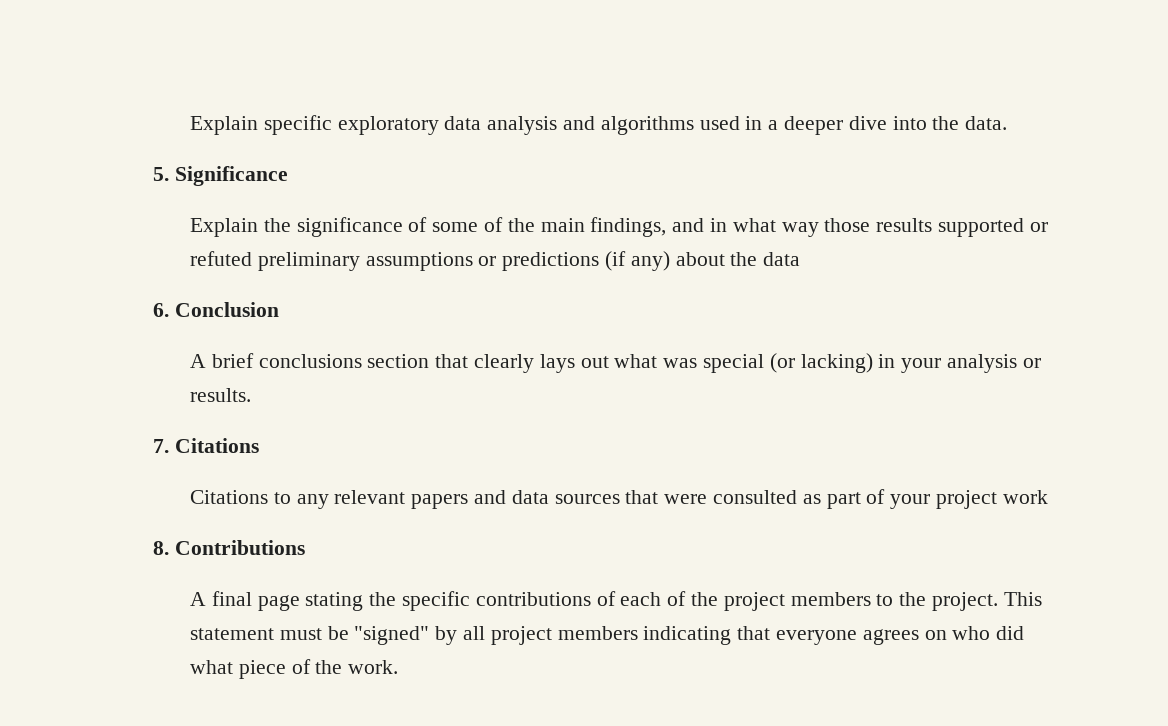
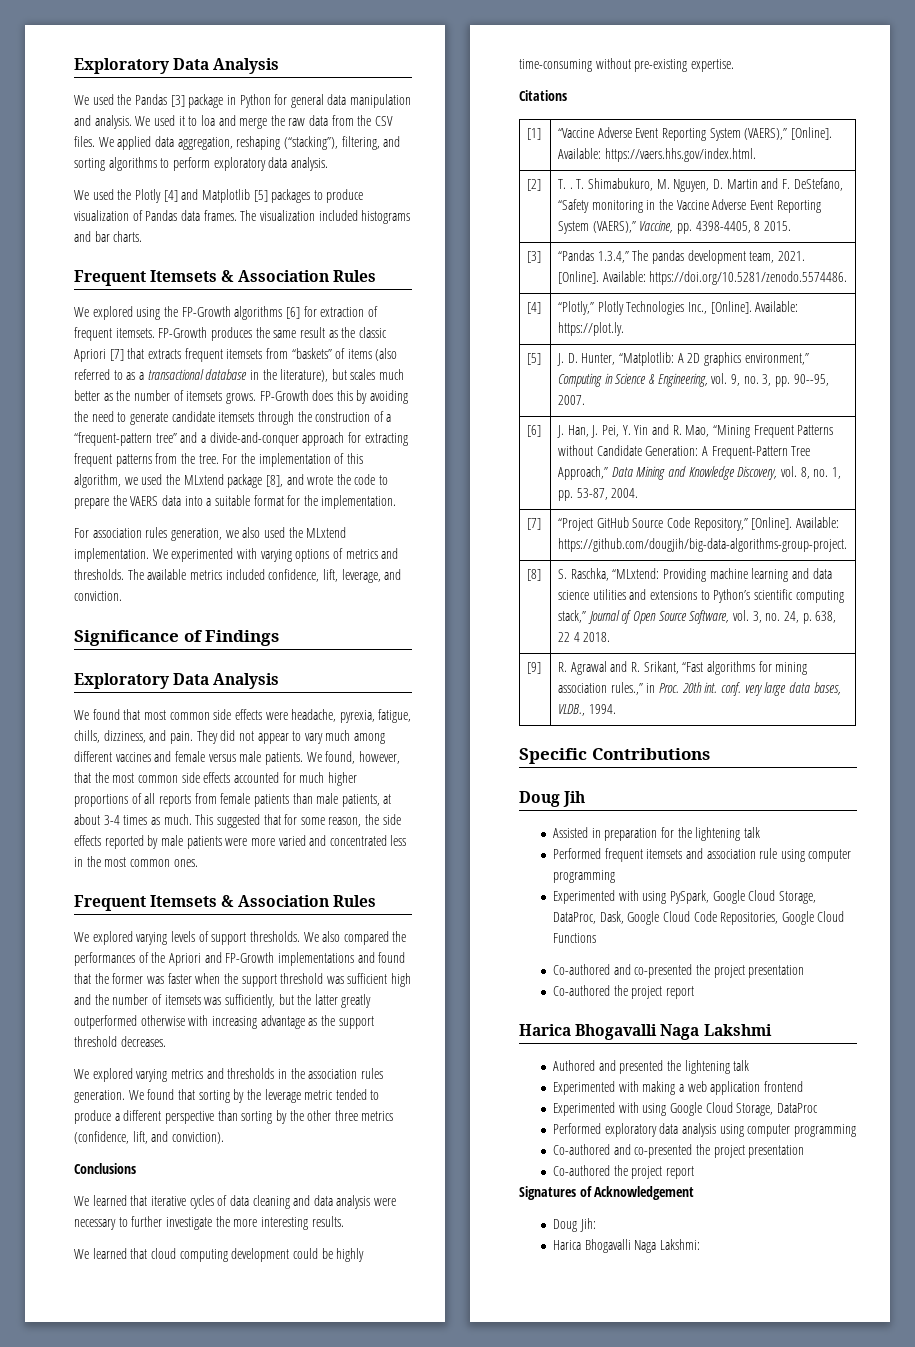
[189,115,1008,135] [152,166,288,186] [189,217,1048,237] [189,251,801,271] [152,302,279,317] [189,353,1041,373] [189,388,251,402] [152,438,259,453] [189,489,1048,509] [152,540,305,555] [189,591,1042,611] [189,626,1025,645] [189,659,399,679] Explain specific exploratory data analysis and algorithms used in a deeper dive into the data. // 5. Significance // Explain the significance of some of the main findings, and in what way those results supported or refuted preliminary assumptions or predictions (if any) about the data // 6. Conclusion // A brief conclusions section that clearly lays out what was special (or lacking) in your analysis or results. // 7. Citations // Citations to any relevant papers and data sources that were consulted as part of your project work // 8. Contributions // A final page stating the specific contributions of each of the project members to the project. This statement must be "signed" by all project members indicating that everyone agrees on who did what piece of the work. -> [74,58,280,74] [74,94,412,108] [74,115,394,129] [74,136,401,150] [74,157,328,171] [74,189,364,203] [74,210,411,224] [74,231,143,242] [74,270,376,286] [74,306,378,320] [74,327,387,341] [74,348,398,362] [74,369,405,382] [74,390,409,404] [74,411,392,425] [74,432,408,446] [74,453,363,467] [74,474,389,488] [74,495,397,509] [74,527,347,541] [74,548,399,562] [74,569,402,583] [74,591,122,601] [74,630,280,646] [74,673,280,689] [74,709,412,723] [74,730,386,744] [74,751,400,765] [74,772,357,786] [74,793,392,807] [74,814,401,828] [74,835,407,849] [74,856,198,867] [74,895,376,911] [74,931,407,945] [74,952,406,966] [74,973,412,987] [74,994,372,1008] [74,1015,374,1029] [74,1036,166,1047] [74,1068,383,1082] [74,1089,380,1103] [74,1110,394,1124] [74,1131,224,1144] [74,1163,136,1174] [74,1195,397,1209] [74,1216,344,1230] [74,1248,365,1262] [519,58,734,72] [519,90,567,101] [527,128,542,140] [558,127,832,141] [558,148,756,162] [527,179,542,191] [558,178,843,192] [558,199,821,213] [558,220,791,234] [527,251,542,263] [558,250,805,264] [558,271,848,285] [527,302,542,314] [558,301,799,315] [558,322,625,336] [527,353,542,365] [557,352,809,366] [558,373,829,387] [558,395,586,405] [527,425,542,437] [557,424,834,438] [558,445,811,459] [558,466,841,480] [558,488,639,501] [527,518,542,530] [558,517,839,531] [558,538,848,552] [527,569,542,581] [558,568,832,582] [558,589,844,603] [558,610,837,624] [558,632,611,642] [527,662,542,674] [558,661,808,675] [558,682,841,696] [558,704,616,716] [519,748,710,764] [519,791,586,807] [552,827,760,841] [552,848,852,862] [552,870,615,883] [552,890,816,904] [552,911,845,925] [552,933,596,943] [552,964,805,978] [552,985,694,999] [519,1024,772,1040] [552,1060,750,1074] [552,1081,803,1095] [552,1102,818,1116] [552,1123,856,1137] [552,1144,805,1158] [552,1165,694,1179] [519,1186,695,1200] [552,1218,596,1232] [552,1239,700,1253] Exploratory Data Analysis // We used the Pandas [3] package in Python for general data manipulation and analysis. We used it to loa and merge the raw data from the CSV files. We applied data aggregation, reshaping (“stacking”), filtering, and sorting algorithms to perform exploratory data analysis. // We used the Plotly [4] and Matplotlib [5] packages to produce visualization of Pandas data frames. The visualization included histograms and bar charts. // Frequent Itemsets & Association Rules // We explored using the FP-Growth algorithms [6] for extraction of frequent itemsets. FP-Growth produces the same result as the classic Apriori [7] that extracts frequent itemsets from “baskets” of items (also referred to as a transactional database in the literature), but scales much better as the number of itemsets grows. FP-Growth does this by avoiding the need to generate candidate itemsets through the construction of a “frequent-pattern tree” and a divide-and-conquer approach for extracting frequent patterns from the tree. For the implementation of this algorithm, we used the MLxtend package [8], and wrote the code to prepare the VAERS data into a suitable format for the implementation. // For association rules generation, we also used the MLxtend implementation. We experimented with varying options of metrics and thresholds. The available metrics included confidence, lift, leverage, and conviction. // Significance of Findings // Exploratory Data Analysis // We found that most common side effects were headache, pyrexia, fatigue, chills, dizziness, and pain. They did not appear to vary much among different vaccines and female versus male patients. We found, however, that the most common side effects accounted for much higher proportions of all reports from female patients than male patients, at about 3-4 times as much. This suggested that for some reason, the side effects reported by male patients were more varied and concentrated less in the most common ones. // Frequent Itemsets & Association Rules // We explored varying levels of support thresholds. We also compared the performances of the Apriori and FP-Growth implementations and found that the former was faster when the support threshold was sufficient high and the number of itemsets was sufficiently, but the latter greatly outperformed otherwise with increasing advantage as the support threshold decreases. // We explored varying metrics and thresholds in the association rules generation. We found that sorting by the leverage metric tended to produce a different perspective than sorting by the other three metrics (confidence, lift, and conviction). // Conclusions // We learned that iterative cycles of data cleaning and data analysis were necessary to further investigate the more interesting results. // We learned that cloud computing development could be highly time-consuming without pre-existing expertise. // Citations // [1] | “Vaccine Adverse Event Reporting System (VAERS),” [Online]. Available: https://vaers.hhs.gov/index.html. // [2] | T. . T. Shimabukuro, M. Nguyen, D. Martin and F. DeStefano, “Safety monitoring in the Vaccine Adverse Event Reporting System (VAERS),” Vaccine, pp. 4398-4405, 8 2015. // [3] | “Pandas 1.3.4,” The pandas development team, 2021. [Online]. Available: https://doi.org/10.5281/zenodo.5574486. // [4] | “Plotly,” Plotly Technologies Inc., [Online]. Available: https://plot.ly. // [5] | J. D. Hunter, “Matplotlib: A 2D graphics environment,” Computing in Science & Engineering, vol. 9, no. 3, pp. 90--95, 2007. // [6] | J. Han, J. Pei, Y. Yin and R. Mao, “Mining Frequent Patterns without Candidate Generation: A Frequent-Pattern Tree Approach,” Data Mining and Knowledge Discovery, vol. 8, no. 1, pp. 53-87, 2004. // [7] | “Project GitHub Source Code Repository,” [Online]. Available: https://github.com/dougjih/big-data-algorithms-group-project. // [8] | S. Raschka, “MLxtend: Providing machine learning and data science utilities and extensions to Python’s scientific computing stack,” Journal of Open Source Software, vol. 3, no. 24, p. 638, 22 4 2018. // [9] | R. Agrawal and R. Srikant, “Fast algorithms for mining association rules.,” in Proc. 20th int. conf. very large data bases, VLDB., 1994. // Specific Contributions // Doug Jih // Assisted in preparation for the lightening talk // Performed frequent itemsets and association rule using computer programming // Experimented with using PySpark, Google Cloud Storage, DataProc, Dask, Google Cloud Code Repositories, Google Cloud Functions // Co-authored and co-presented the project presentation // Co-authored the project report // Harica Bhogavalli Naga Lakshmi // Authored and presented the lightening talk // Experimented with making a web application frontend // Experimented with using Google Cloud Storage, DataProc // Performed exploratory data analysis using computer programming // Co-authored and co-presented the project presentation // Co-authored the project report // Signatures of Acknowledgement // Doug Jih: // Harica Bhogavalli Naga Lakshmi:

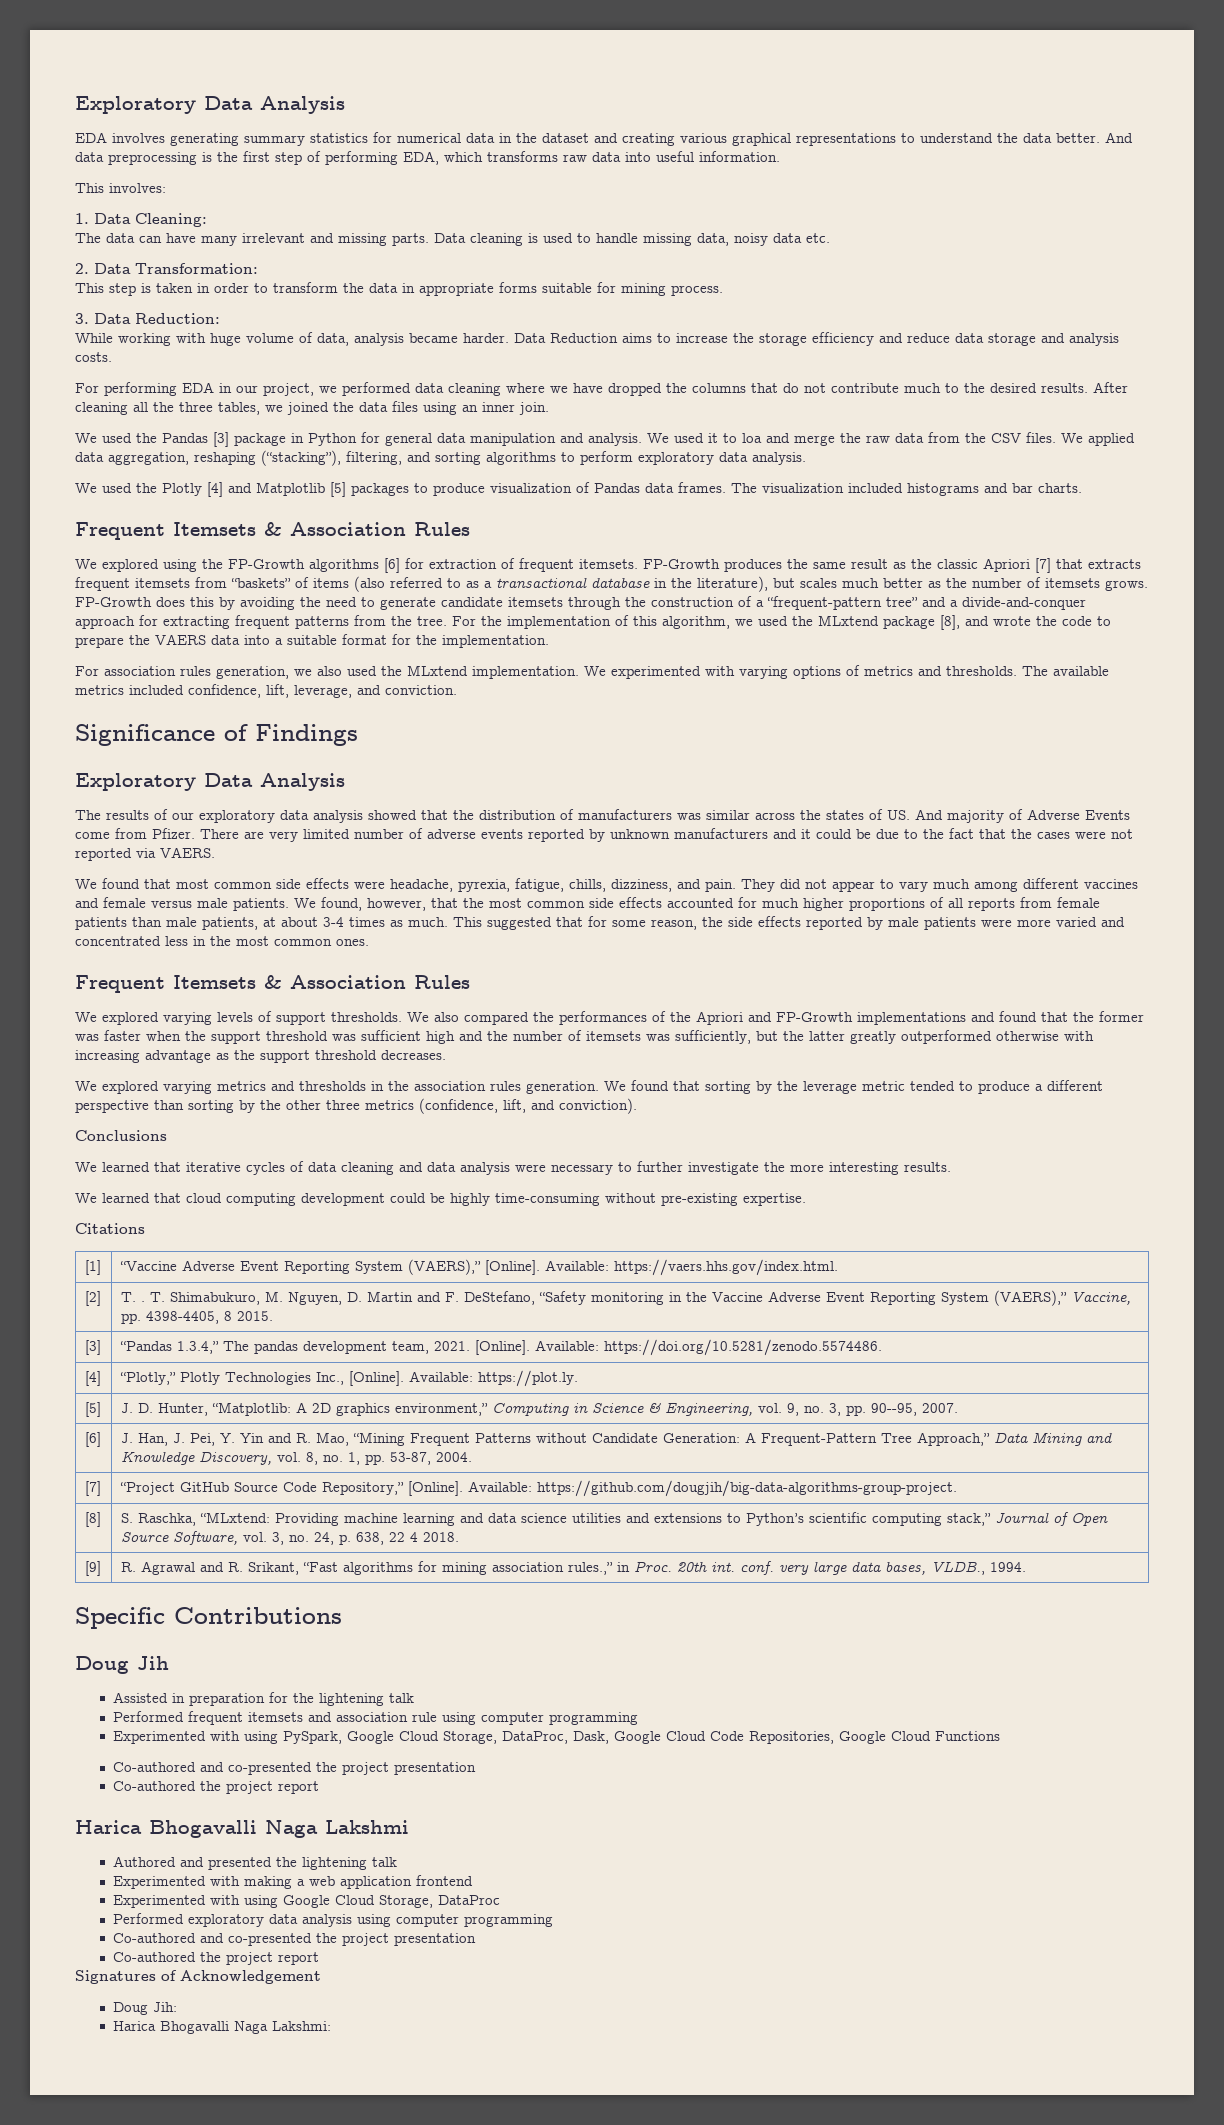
[74,58,280,74] Exploratory Data Analysis -> [75,96,345,114] [75,132,1133,146] [75,151,780,165] [75,183,166,193] [75,213,207,227] [75,233,830,246] [75,263,258,274] [75,282,723,296] [75,313,220,324] [75,332,1119,346] [75,352,112,362] [75,382,1128,396] [75,401,549,415] Exploratory Data Analysis // EDA involves generating summary statistics for numerical data in the dataset and creating various graphical representations to understand the data better. And data preprocessing is the first step of performing EDA, which transforms raw data into useful information. // This involves: // 1. Data Cleaning: // The data can have many irrelevant and missing parts. Data cleaning is used to handle missing data, noisy data etc. // 2. Data Transformation: // This step is taken in order to transform the data in appropriate forms suitable for mining process. // 3. Data Reduction: // While working with huge volume of data, analysis became harder. Data Reduction aims to increase the storage efficiency and reduce data storage and analysis costs. // For performing EDA in our project, we performed data cleaning where we have dropped the columns that do not contribute much to the desired results. After cleaning all the three tables, we joined the data files using an inner join.
(280, 681) none -> [75,809,1130,823] [75,828,1133,842] [75,847,215,861] // The results of our exploratory data analysis showed that the distribution of manufacturers was similar across the states of US. And majority of Adverse Events come from Pfizer. There are very limited number of adverse events reported by unknown manufacturers and it could be due to the fact that the cases were not reported via VAERS.

